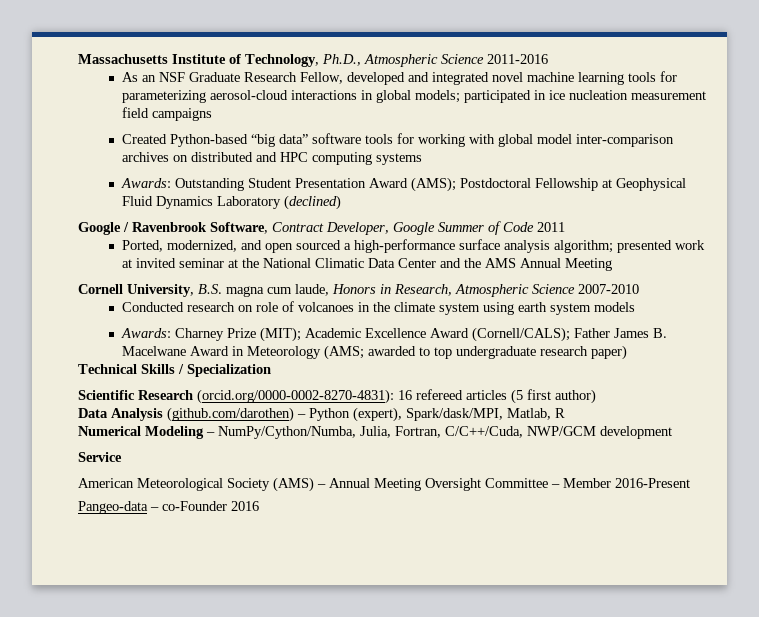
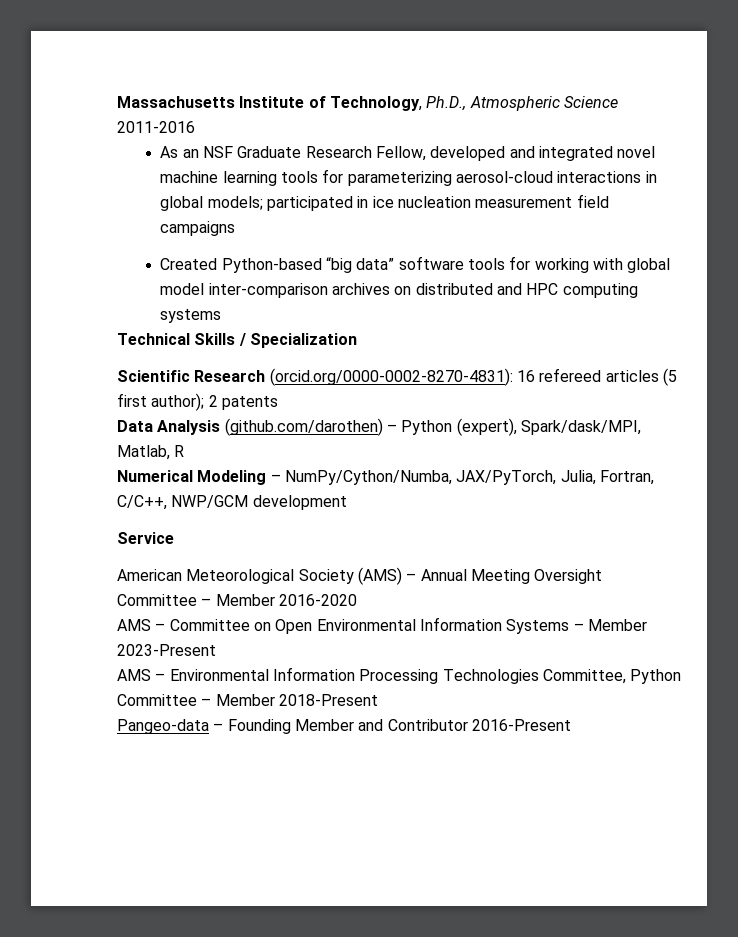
[120,177,686,192] [121,195,341,210] [78,221,565,235] [121,239,705,253] [121,258,612,271] [78,284,639,297] [121,301,635,315] [120,327,667,342] [121,345,627,360] // Awards: Outstanding Student Presentation Award (AMS); Postdoctoral Fellowship at Geophysical Fluid Dynamics Laboratory (declined) // Google / Ravenbrook Software, Contract Developer, Google Summer of Code 2011 // Ported, modernized, and open sourced a high-performance surface analysis algorithm; presented work at invited seminar at the National Climatic Data Center and the AMS Annual Meeting // Cornell University, B.S. magna cum laude, Honors in Research, Atmospheric Science 2007-2010 // Conducted research on role of volcanoes in the climate system using earth system models // Awards: Charney Prize (MIT); Academic Excellence Award (Cornell/CALS); Father James B. Macelwane Award in Meteorology (AMS; awarded to top undergraduate research paper) -> (222, 316) none
[555,389,596,404] author) -> [151,393,278,411] author); 2 patents
(356, 432) none -> [456,470,557,485] JAX/PyTorch,
[445,426,523,438] C/C++/Cuda, -> [117,495,167,510] C/C++,
[615,478,690,488] [78,501,259,514] 2016-Present // Pangeo-data – co-Founder 2016 -> [278,594,357,606] [117,617,647,634] [117,644,216,656] [117,667,682,684] [117,694,378,706] [117,719,571,734] 2016-2020 // AMS – Committee on Open Environmental Information Systems – Member 2023-Present // AMS – Environmental Information Processing Technologies Committee, Python Committee – Member 2018-Present // Pangeo-data – Founding Member and Contributor 2016-Present

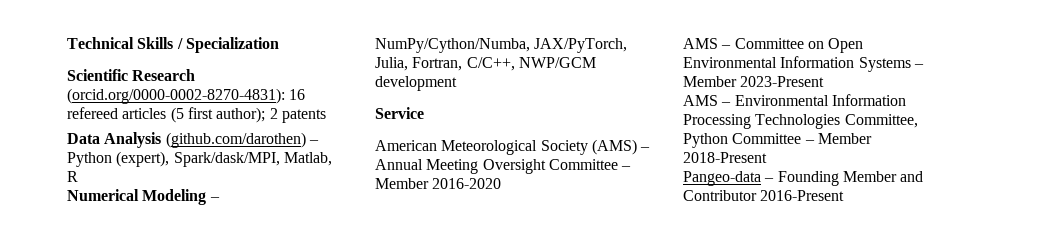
[117,96,618,111] [117,121,195,133] [160,146,656,161] [160,169,657,186] [160,194,609,211] [160,221,236,236] [160,256,671,273] [160,283,638,298] [160,309,222,323] Massachusetts Institute of Technology, Ph.D., Atmospheric Science 2011-2016 // As an NSF Graduate Research Fellow, developed and integrated novel machine learning tools for parameterizing aerosol-cloud interactions in global models; participated in ice nucleation measurement field campaigns // Created Python-based “big data” software tools for working with global model inter-comparison archives on distributed and HPC computing systems // -> (67, 43) none

